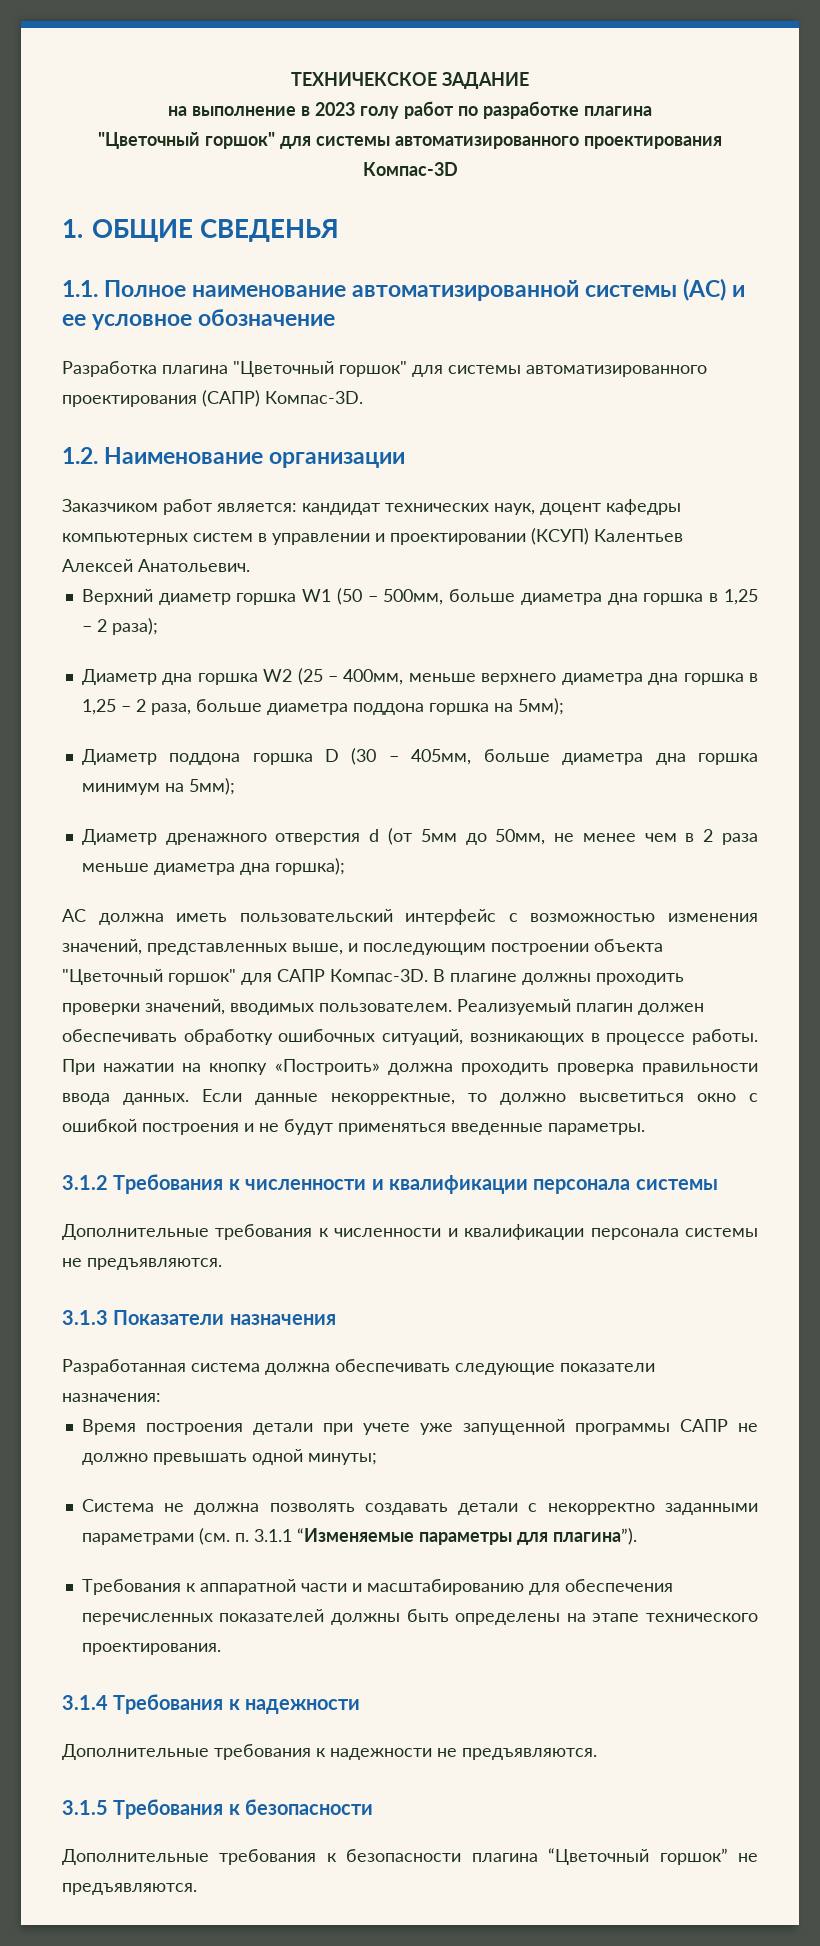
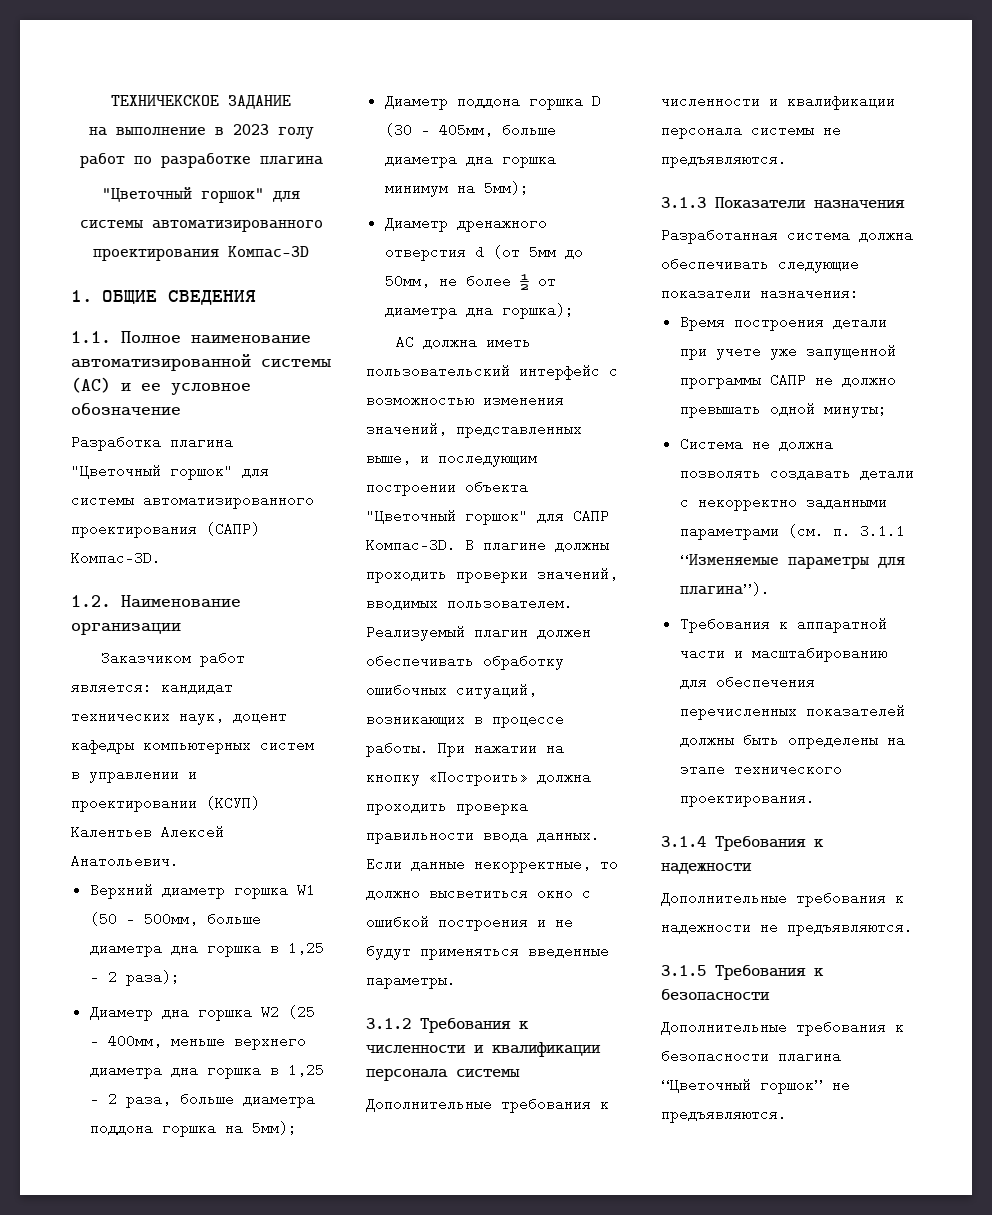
[199,219,339,242] СВЕДЕНЬЯ -> [167,290,256,305] СВЕДЕНИЯ
[582,829,758,845] [81,863,149,872] менее чем в 2 раза меньше -> [465,272,556,290] более ½ от

